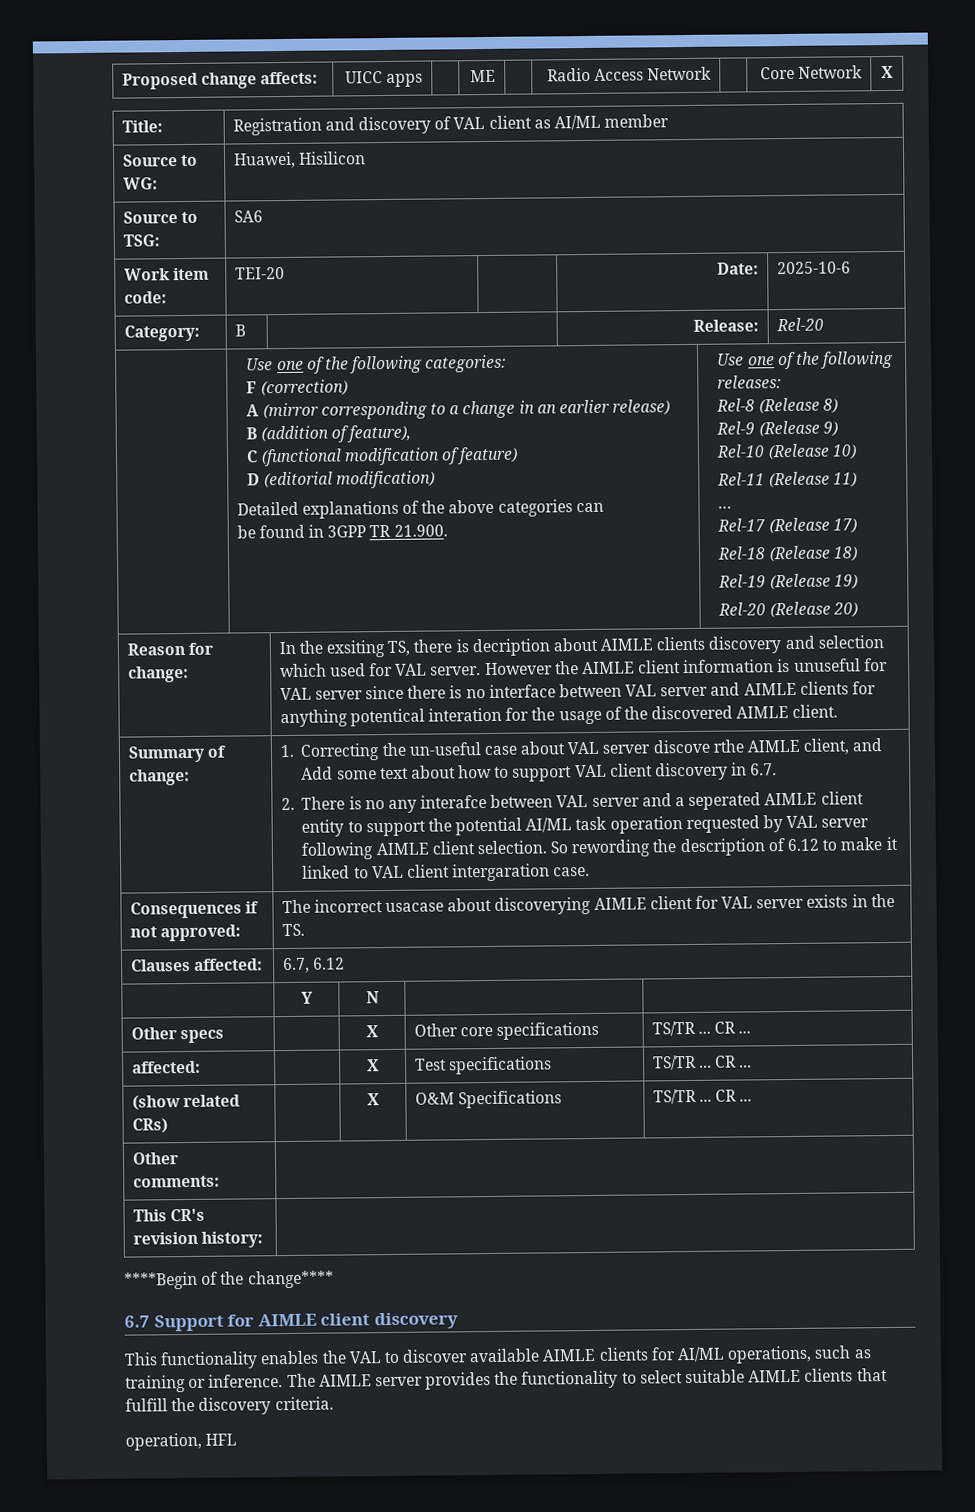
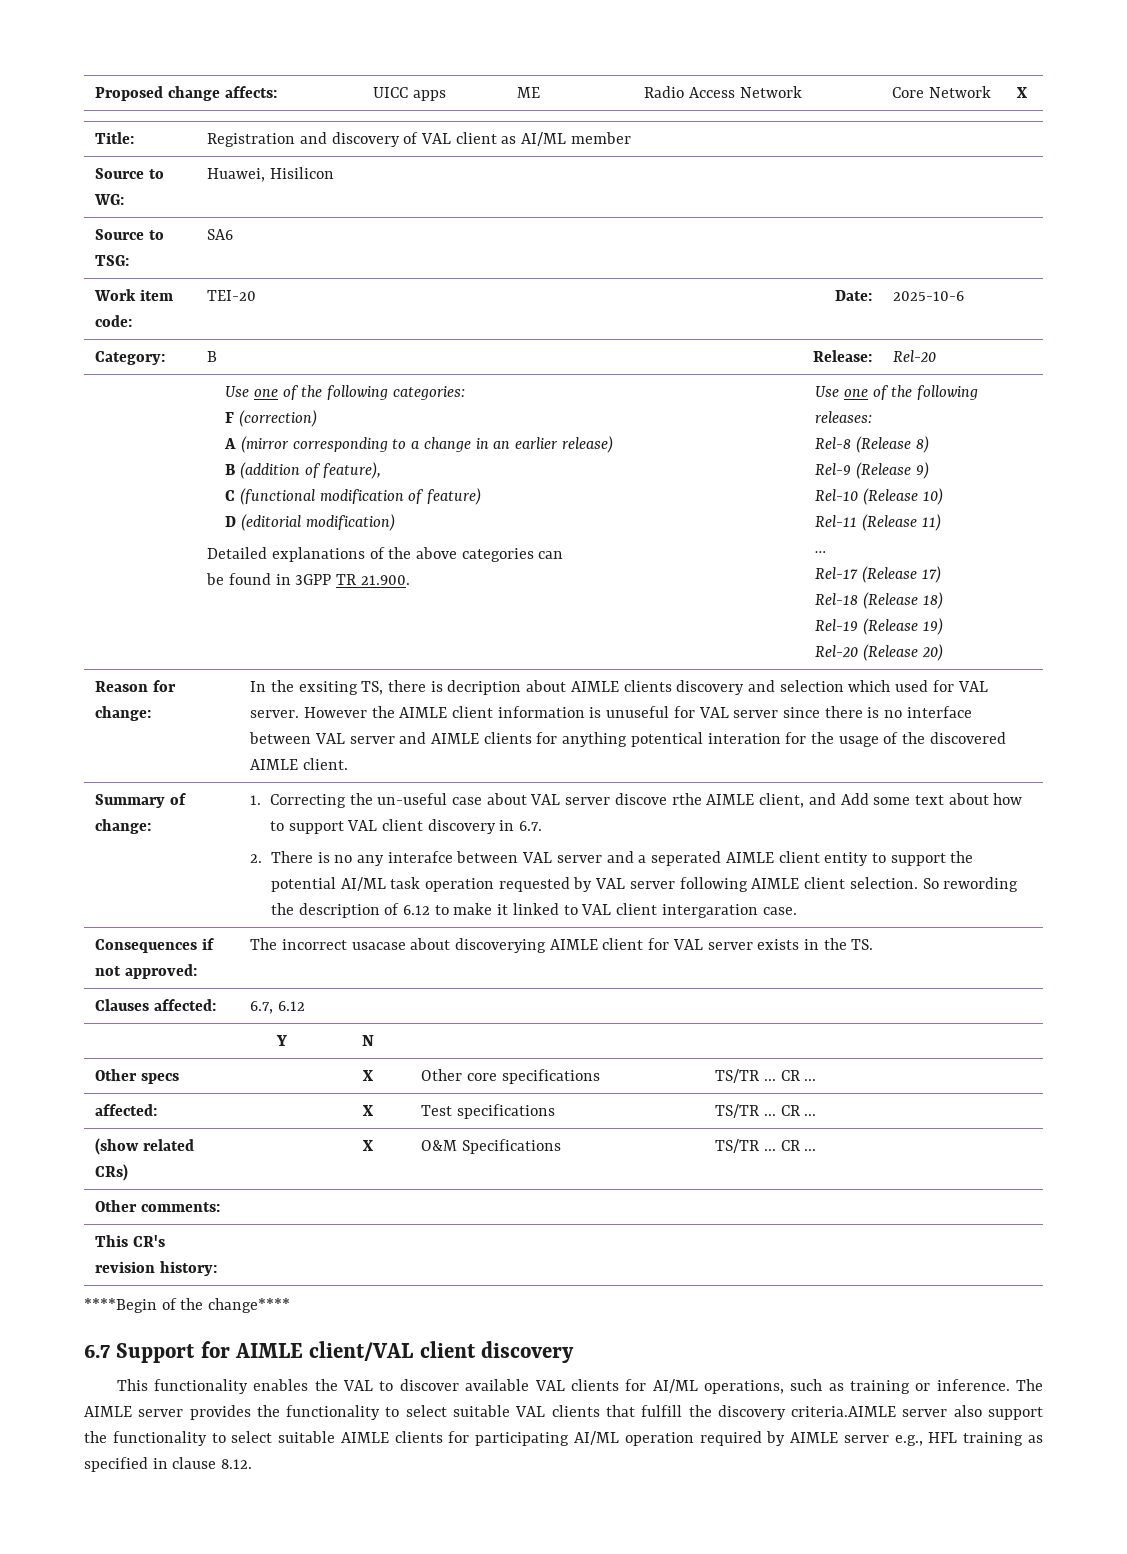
(317, 1320) none -> [309,1341,414,1361] client/VAL
[542,1348,597,1362] AIMLE -> [534,1380,565,1391] VAL
[748,1369,802,1383] AIMLE -> [515,1406,546,1417] VAL
[274,1396,334,1411] [125,1432,238,1451] criteria. // operation, HFL -> [791,1405,1043,1420] [84,1431,1044,1446] [84,1457,253,1472] criteria.AIMLE server also support the functionality to select suitable AIMLE clients for participating AI/ML operation required by AIMLE server e.g., HFL training as specified in clause 8.12.

